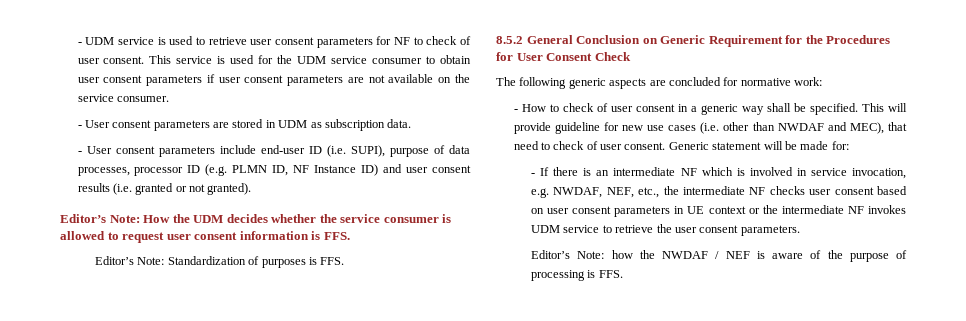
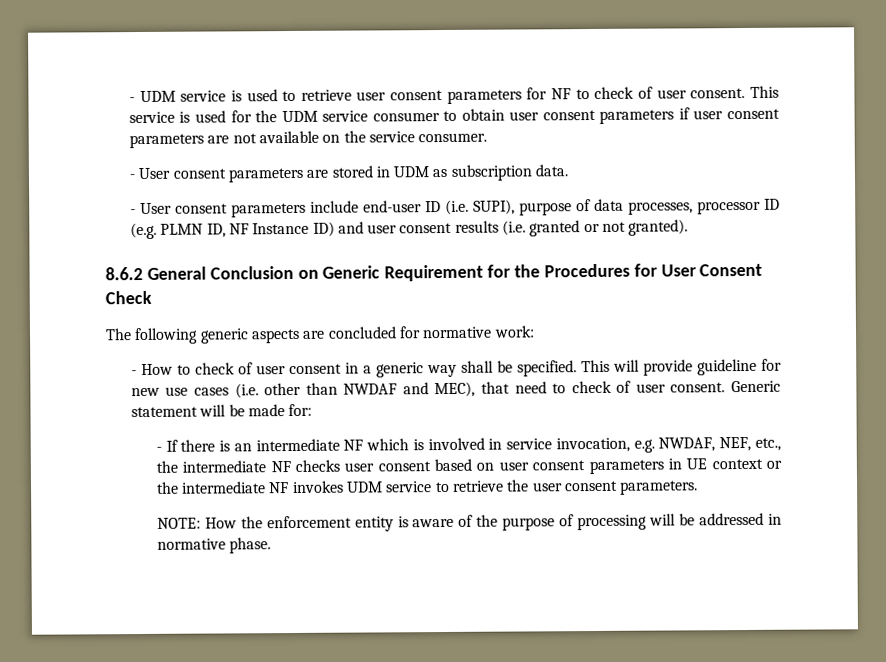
[60,214,452,223] [60,231,350,243] [95,256,345,268] [496,36,523,44] Editor’s Note: How the UDM decides whether the service consumer is allowed to request user consent information is FFS. // Editor’s Note: Standardization of purposes is FFS. // 8.5.2 -> [105,266,143,281] 8.6.2
[531,250,750,259] Editor’s Note: how the NWDAF / NEF -> [156,515,394,532] NOTE: How the enforcement entity
[587,270,623,278] is FFS. -> [649,512,782,526] [156,537,272,554] will be addressed in normative phase.

